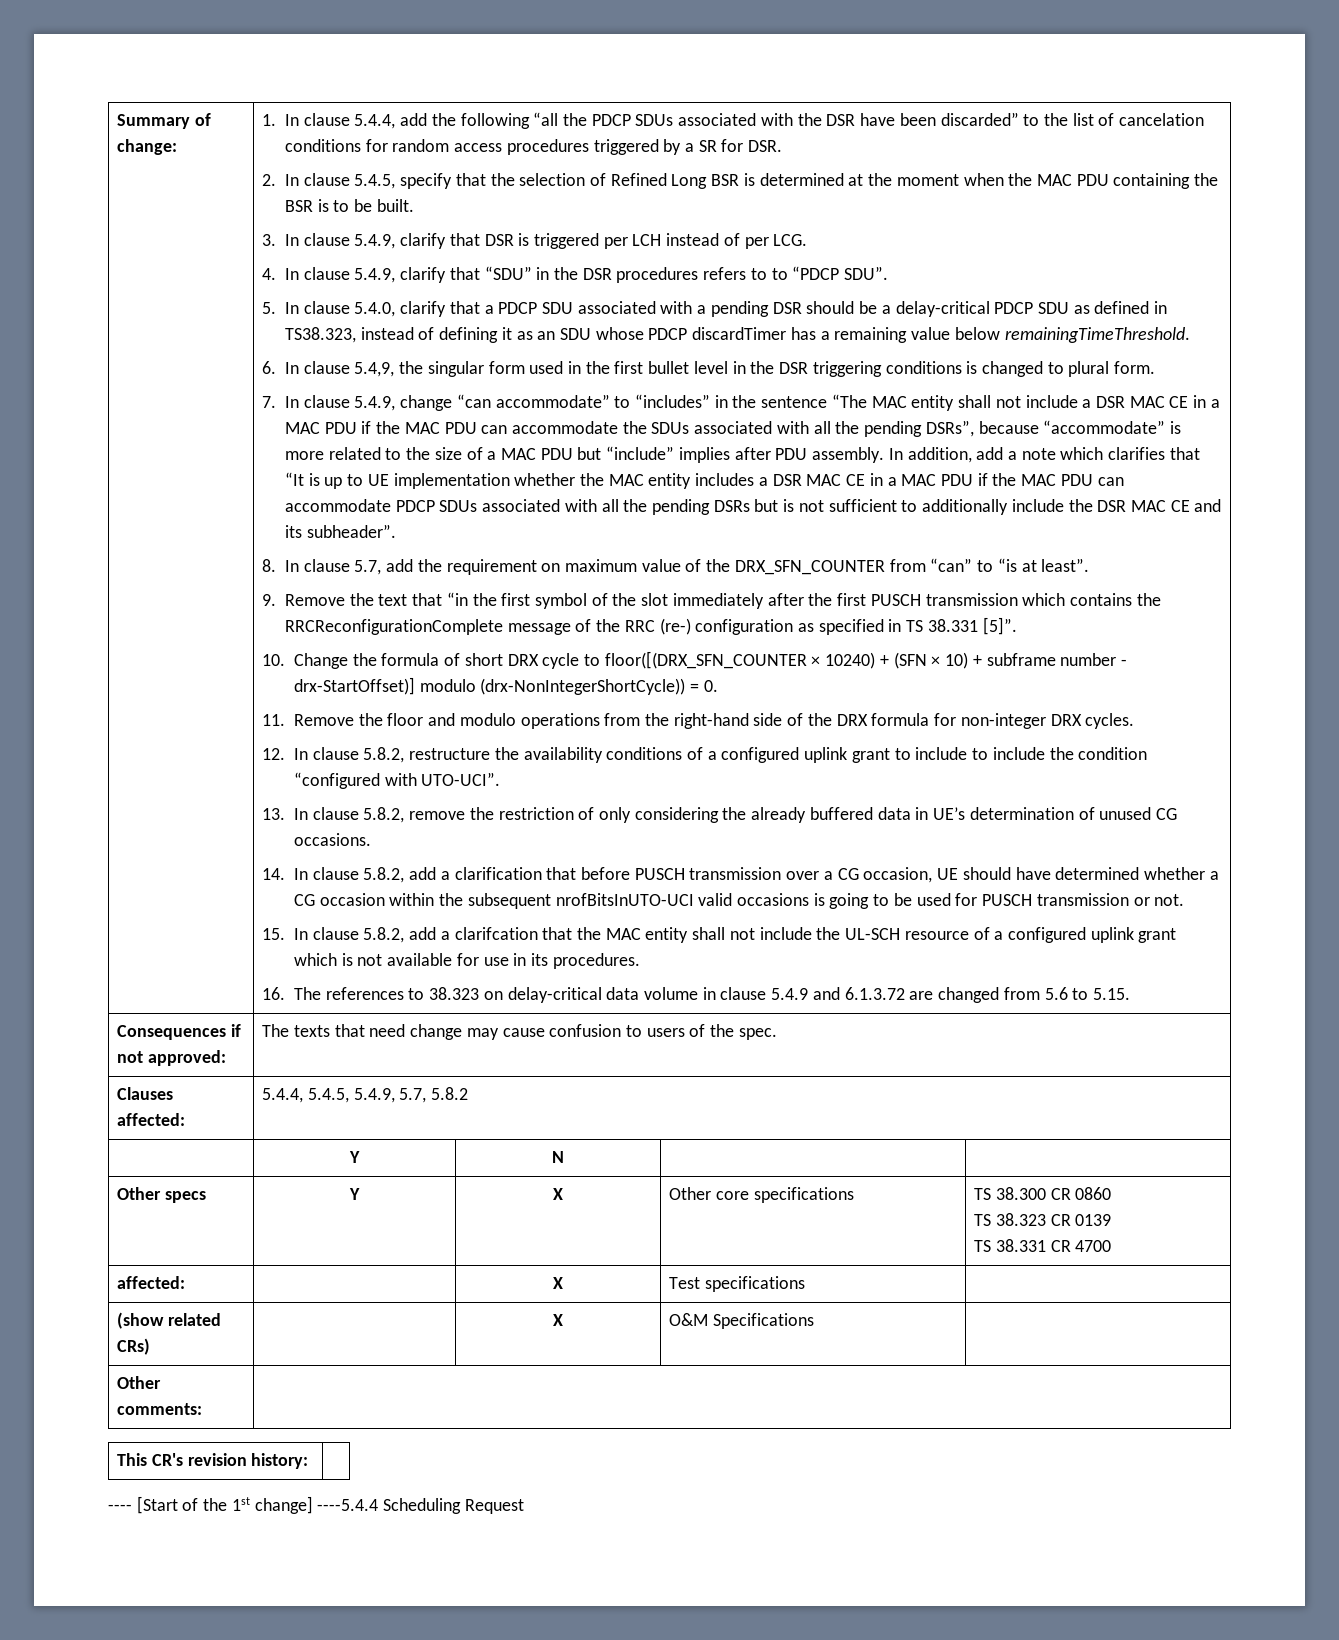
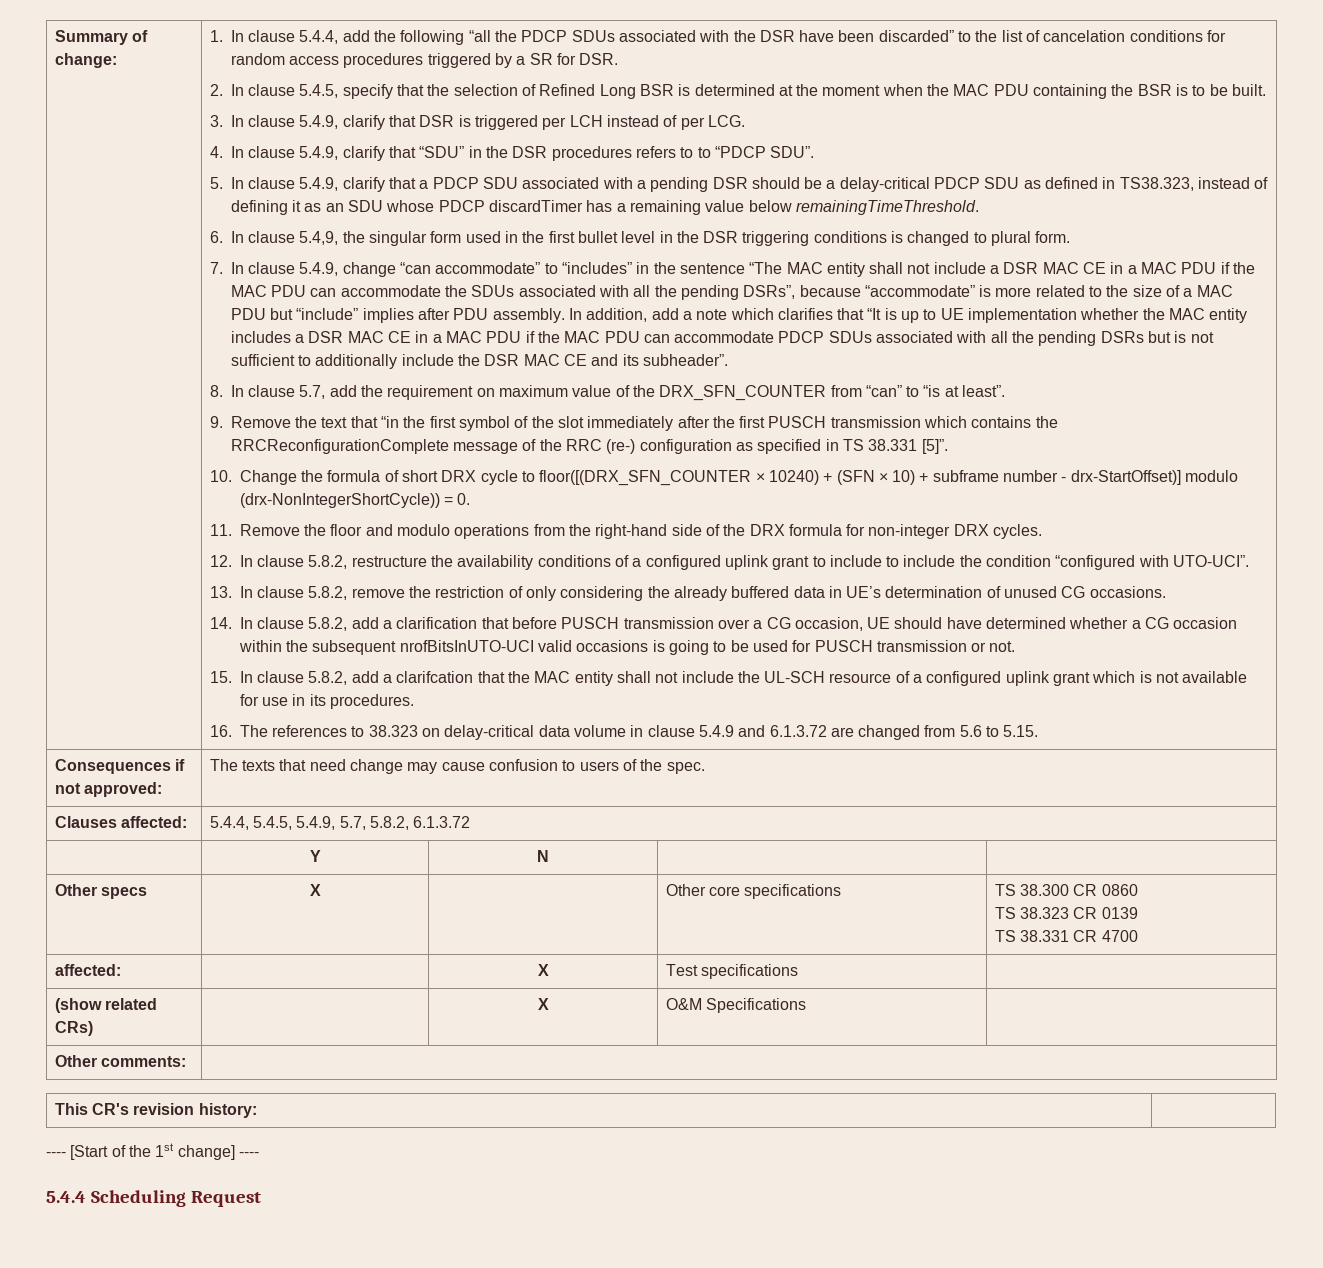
[354,302,396,317] 5.4.0, -> [299,177,339,191] 5.4.9,
[431,1087,469,1100] 5.8.2 -> [369,816,471,830] 5.8.2, 6.1.3.72
[349,1188,360,1200] [553,1188,563,1200] Y | X -> [309,884,321,896] X |
[317,1499,379,1511] ----5.4.4 -> [238,1152,259,1157] [46,1191,86,1203] ---- // 5.4.4

